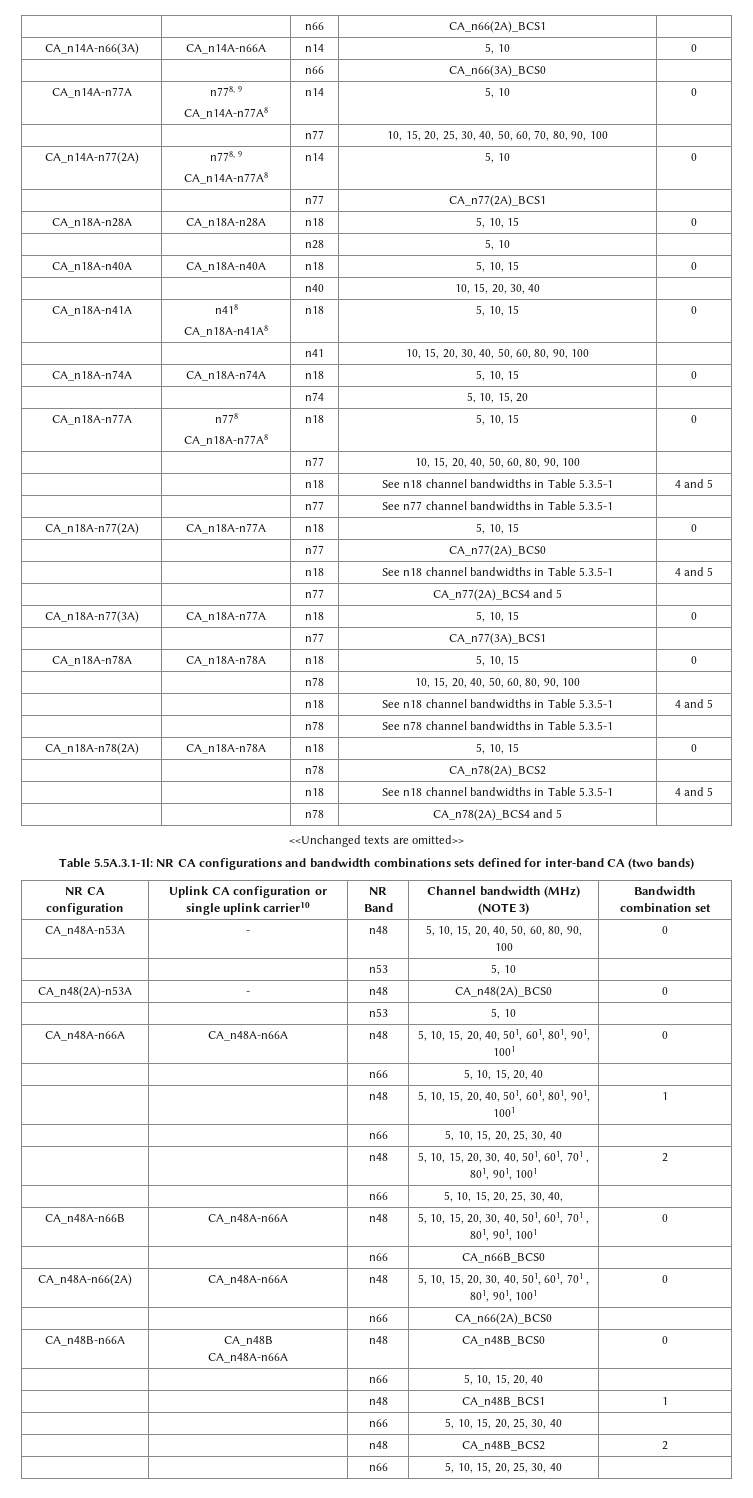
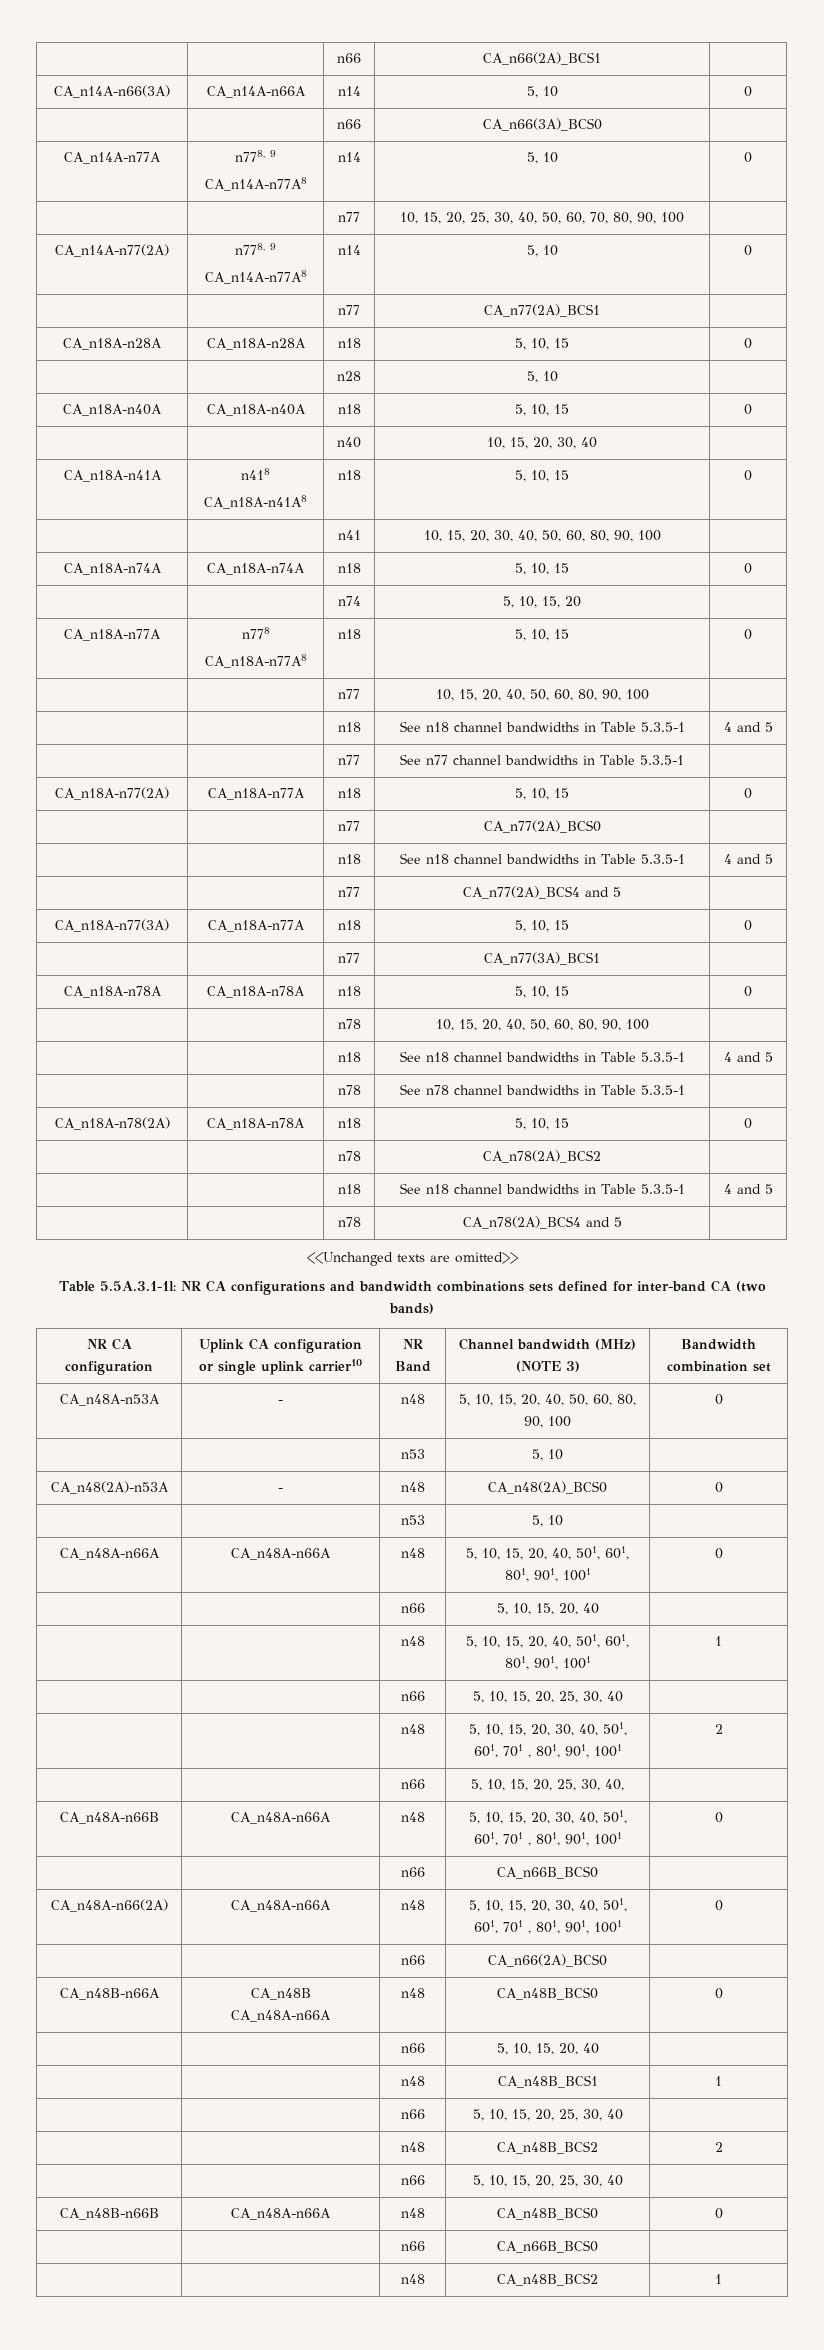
(562, 1467) none -> [59,2208,159,2220] [231,2208,331,2220] [400,2208,425,2218] [497,2207,598,2220] [714,2208,723,2219] [400,2241,425,2251] [497,2240,598,2253] [400,2274,425,2284] [497,2273,598,2286] [715,2274,722,2284] // CA_n48B-n66B | CA_n48A-n66A | n48 | CA_n48B_BCS0 | 0 // | | n66 | CA_n66B_BCS0 | // | | n48 | CA_n48B_BCS2 | 1

